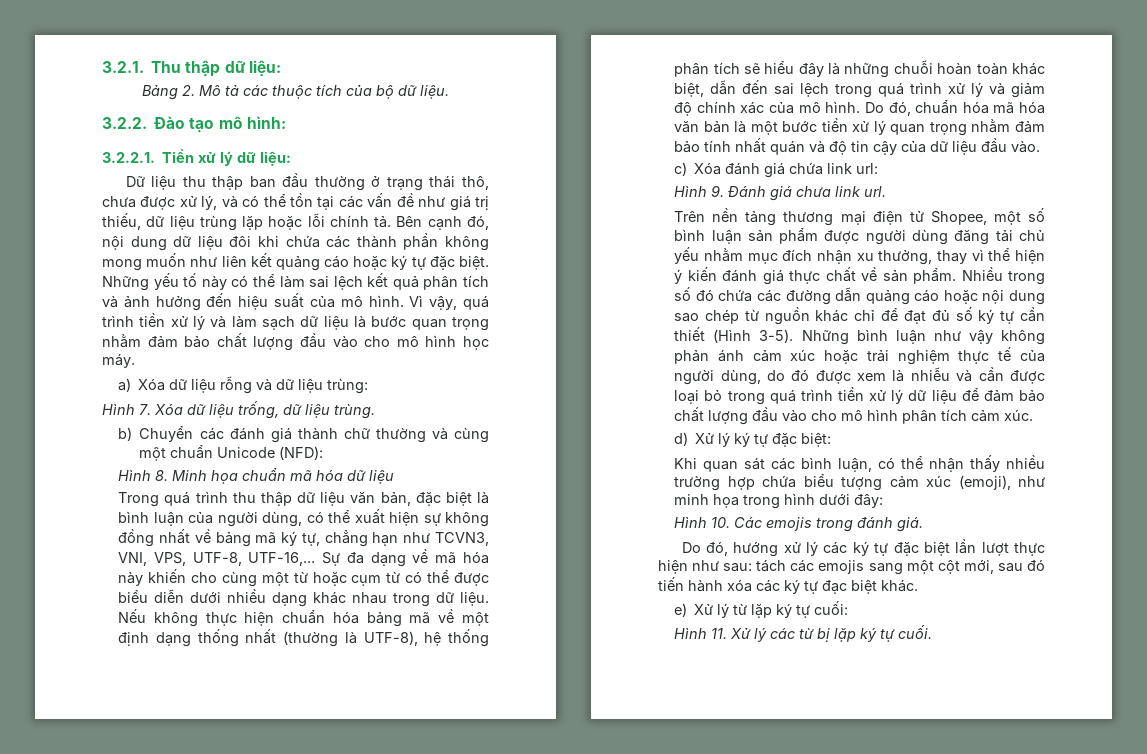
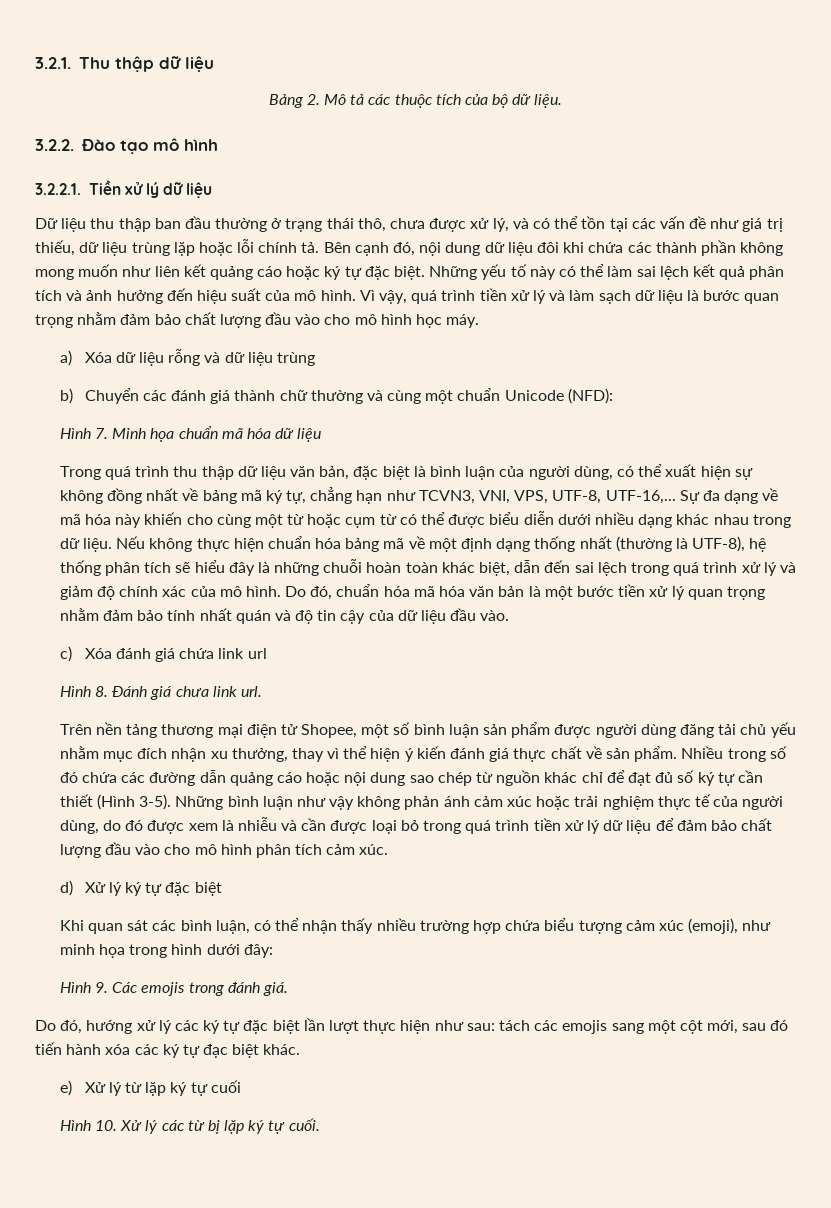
[248,60,281,77] liệu: -> [184,56,214,72] liệu
[246,116,286,129] hình: -> [183,139,218,151] hình
[259,151,291,166] liệu: -> [186,182,213,198] liệu
[327,378,369,394] [102,401,375,419] trùng: // Hình 7. Xóa dữ liệu trống, dữ liệu trùng. -> [276,352,315,366] trùng
[155,470,169,481] 8. -> [94,428,108,439] 7.
[856,163,879,174] [674,185,725,197] url: // Hình 9. -> [247,648,267,659] [59,686,108,697] url // Hình 8.
[801,433,832,447] biệt: -> [194,882,222,896] biệt
[711,517,731,528] 10. -> [94,982,108,993] 9.
[814,601,849,615] [674,627,728,639] cuối: // Hình 11. -> [210,1080,241,1093] [59,1120,117,1131] cuối // Hình 10.

